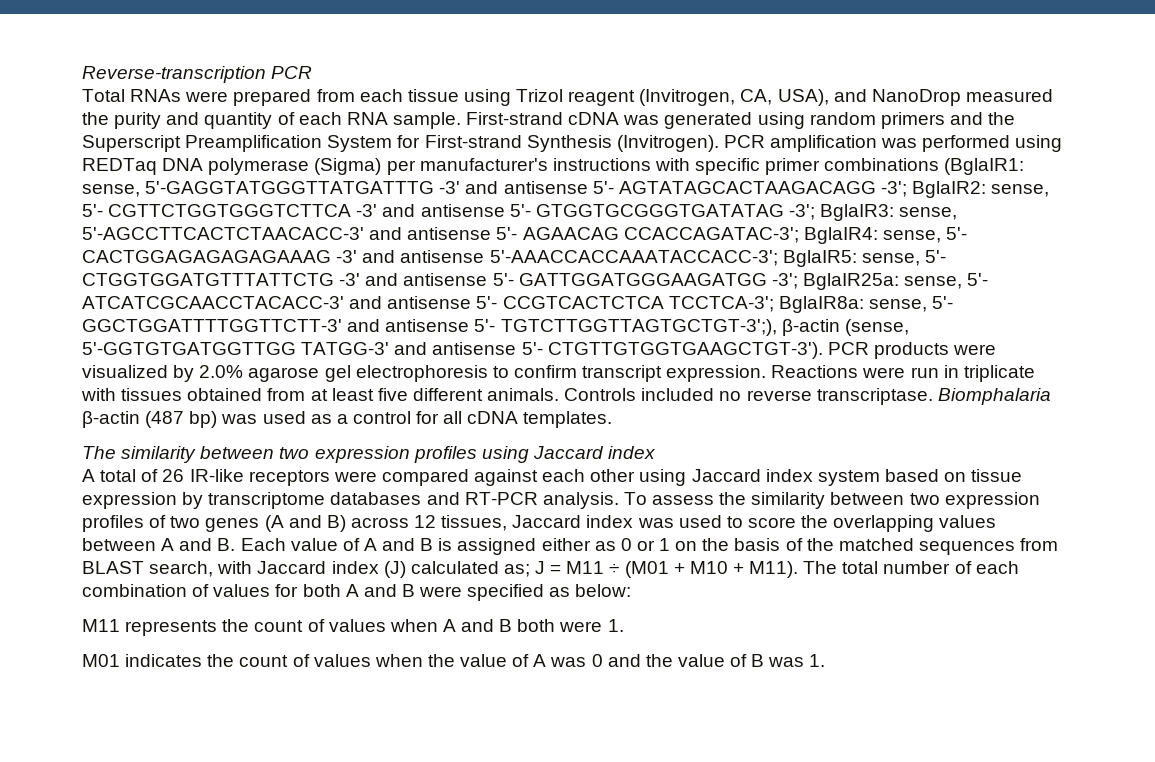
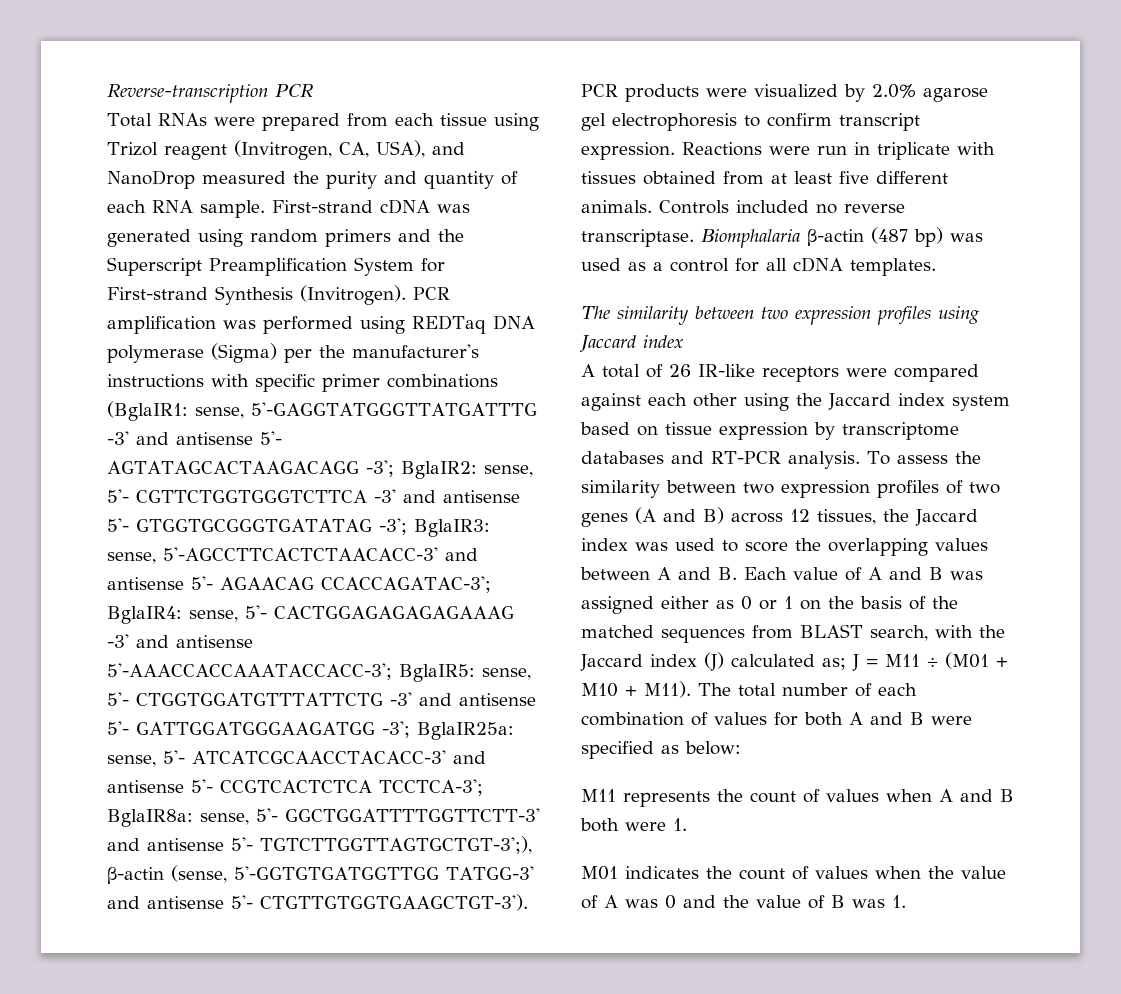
(416, 167) none -> [319,345,345,358] the
(687, 477) none -> [796,393,822,406] the
(508, 523) none -> [883,509,909,522] the
[438,538,453,551] is -> [950,571,983,580] was
(253, 567) none -> [979,625,1005,638] the

